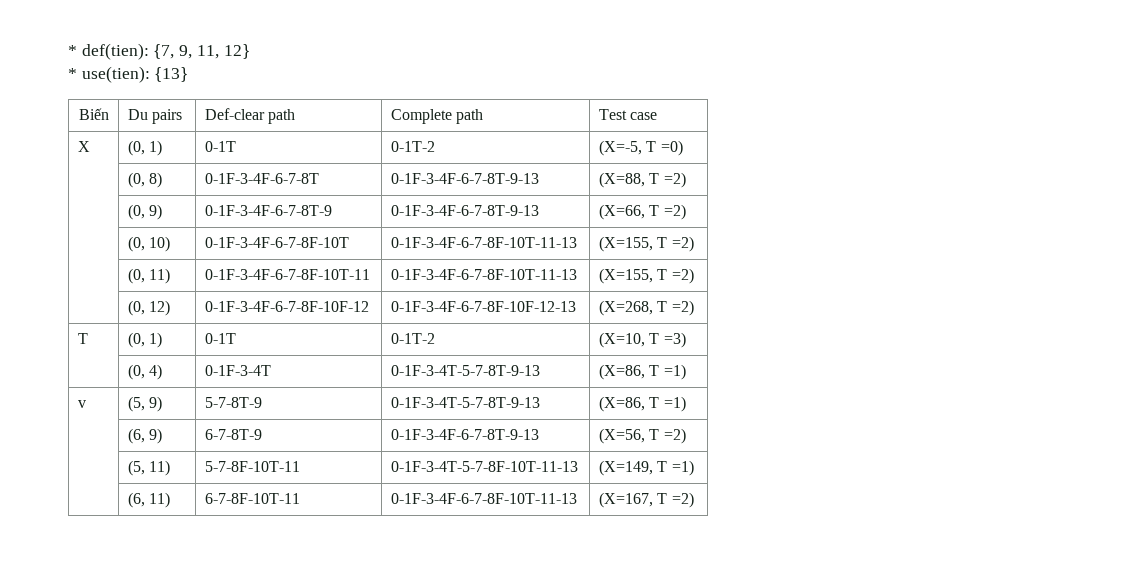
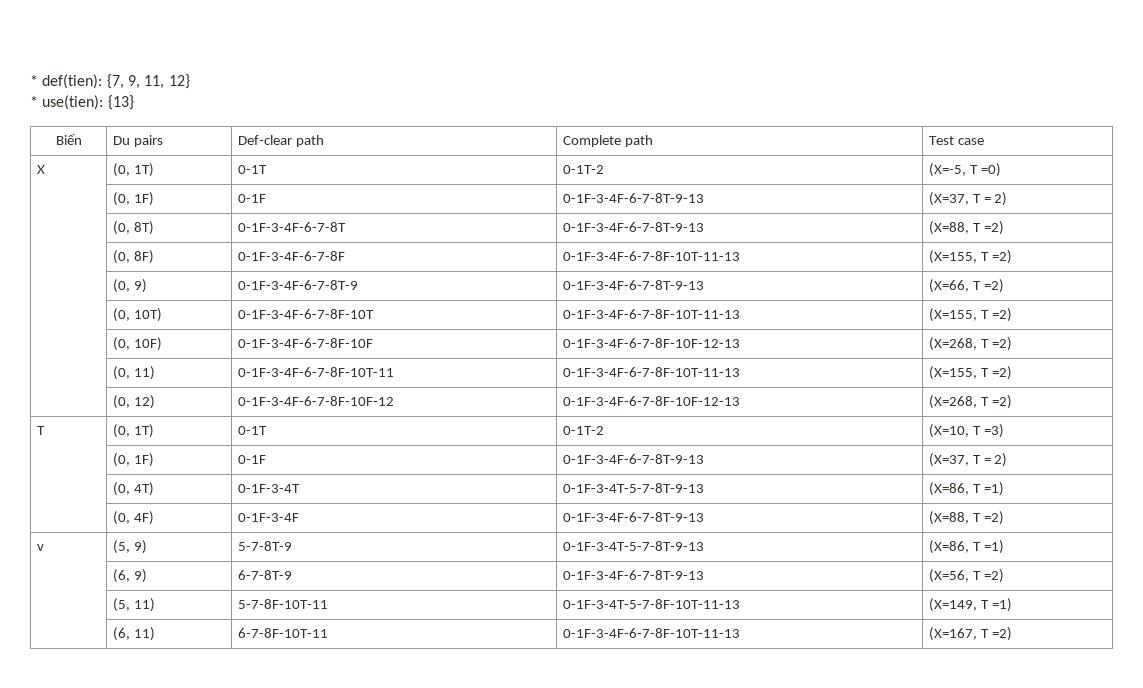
[149,140,163,156] 1) -> [133,163,154,177] 1T)
[149,172,163,188] 8) -> [133,192,154,206] [237,194,266,203] [562,193,704,203] [928,192,1008,206] [112,221,154,235] 1F) | 0-1F | 0-1F-3-4F-6-7-8T-9-13 | (X=37, T = 2) // | (0, 8T)
(686, 180) none -> [112,250,154,264] [237,251,345,261] [562,251,740,261] [928,250,1012,264] // | (0, 8F) | 0-1F-3-4F-6-7-8F | 0-1F-3-4F-6-7-8F-10T-11-13 | (X=155, T =2)
[149,236,171,252] 10) -> [133,308,162,322] 10T)
(694, 244) none -> [112,337,162,351] [237,338,373,348] [562,338,740,348] [928,337,1012,351] // | (0, 10F) | 0-1F-3-4F-6-7-8F-10F | 0-1F-3-4F-6-7-8F-10F-12-13 | (X=268, T =2)
[149,332,163,348] 1) -> [133,424,154,438] 1T)
[149,364,163,380] 4) -> [133,453,154,467] [237,455,266,464] [562,454,704,464] [928,453,1008,467] [112,482,154,496] 1F) | 0-1F | 0-1F-3-4F-6-7-8T-9-13 | (X=37, T = 2) // | (0, 4T)
(686, 372) none -> [112,511,154,525] [237,513,299,522] [562,512,704,522] [928,511,1004,525] // | (0, 4F) | 0-1F-3-4F | 0-1F-3-4F-6-7-8T-9-13 | (X=88, T =2)

